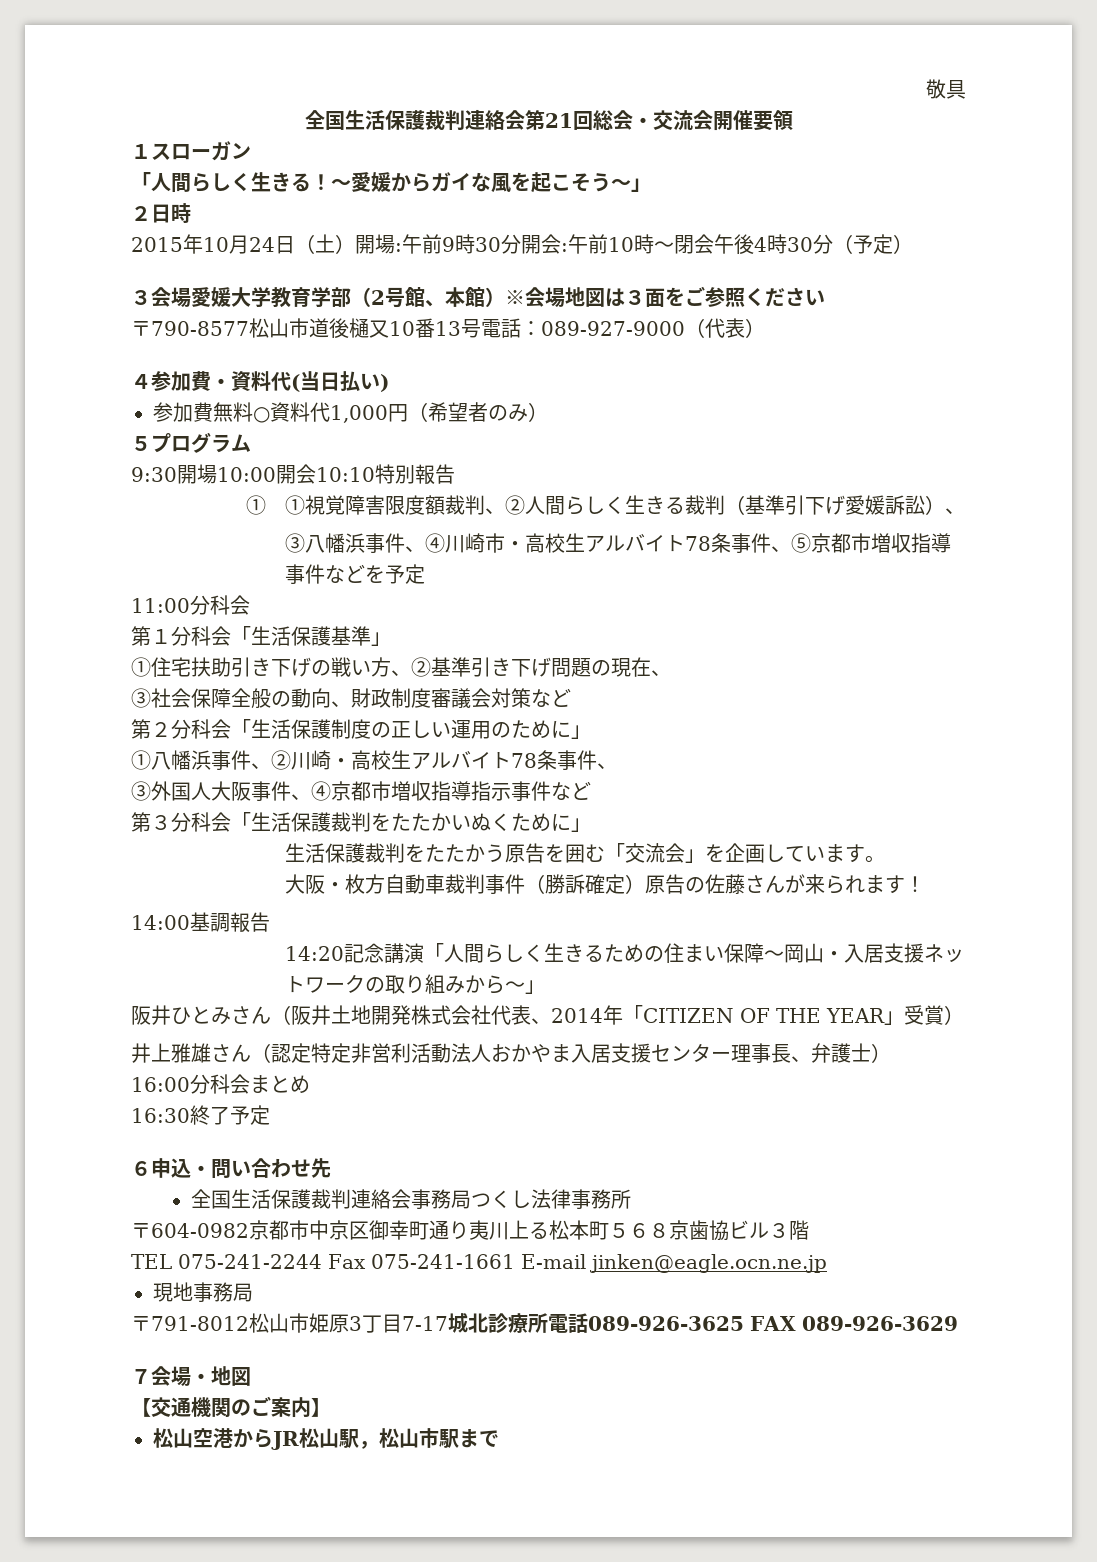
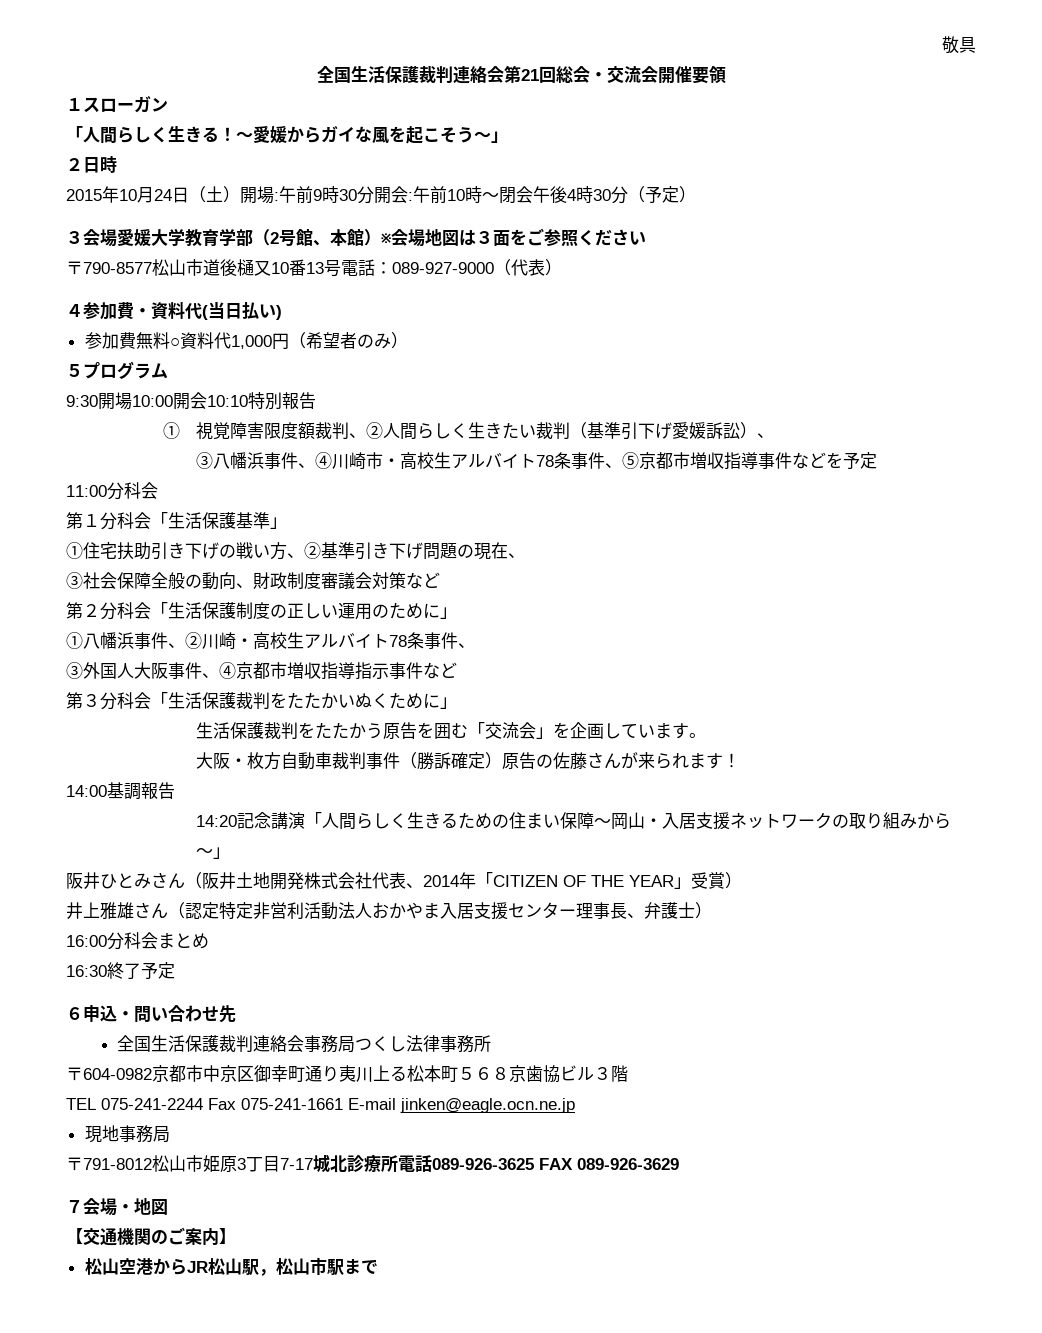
[284,495,305,515] ① -> (181, 430) none
[664,497,685,514] る -> [501,422,536,439] たい

